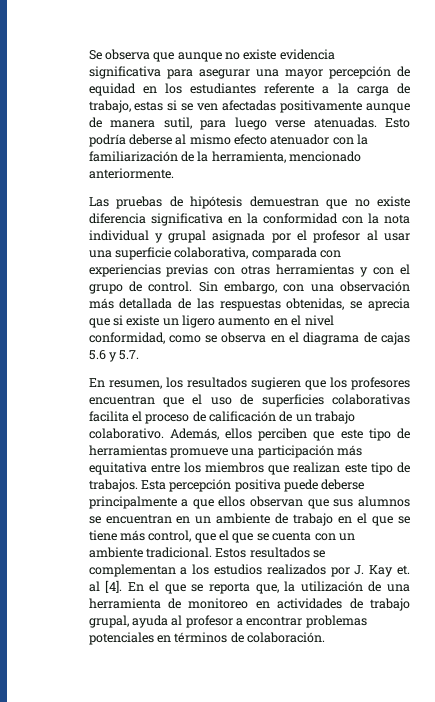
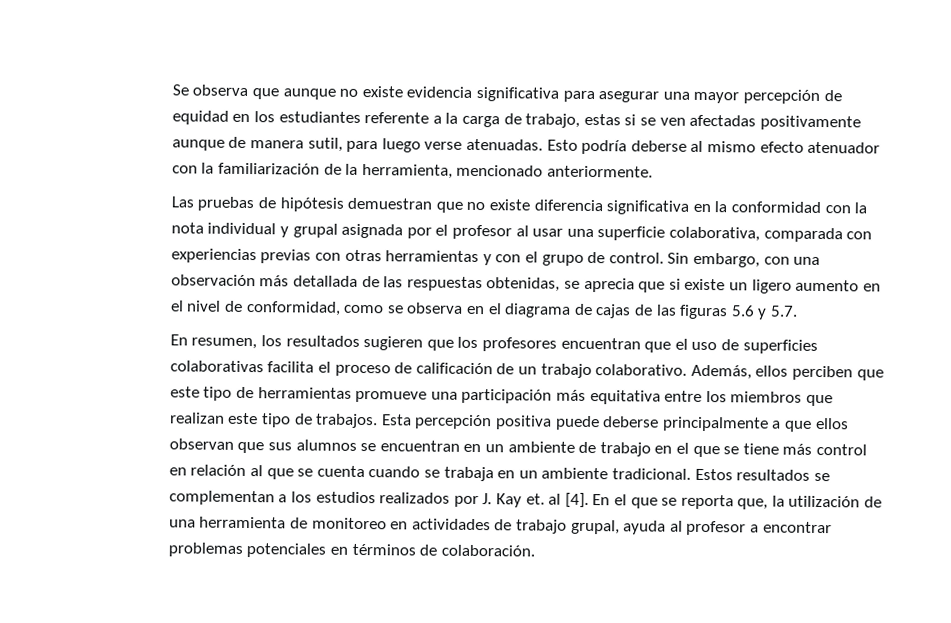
(334, 320) none -> [224,300,244,312] de
(410, 338) none -> [633,304,729,320] de las figuras
[148,530,336,543] control, que el que se cuenta con -> [815,443,867,456] [168,464,516,482] control en relación al que se cuenta cuando se trabaja en

